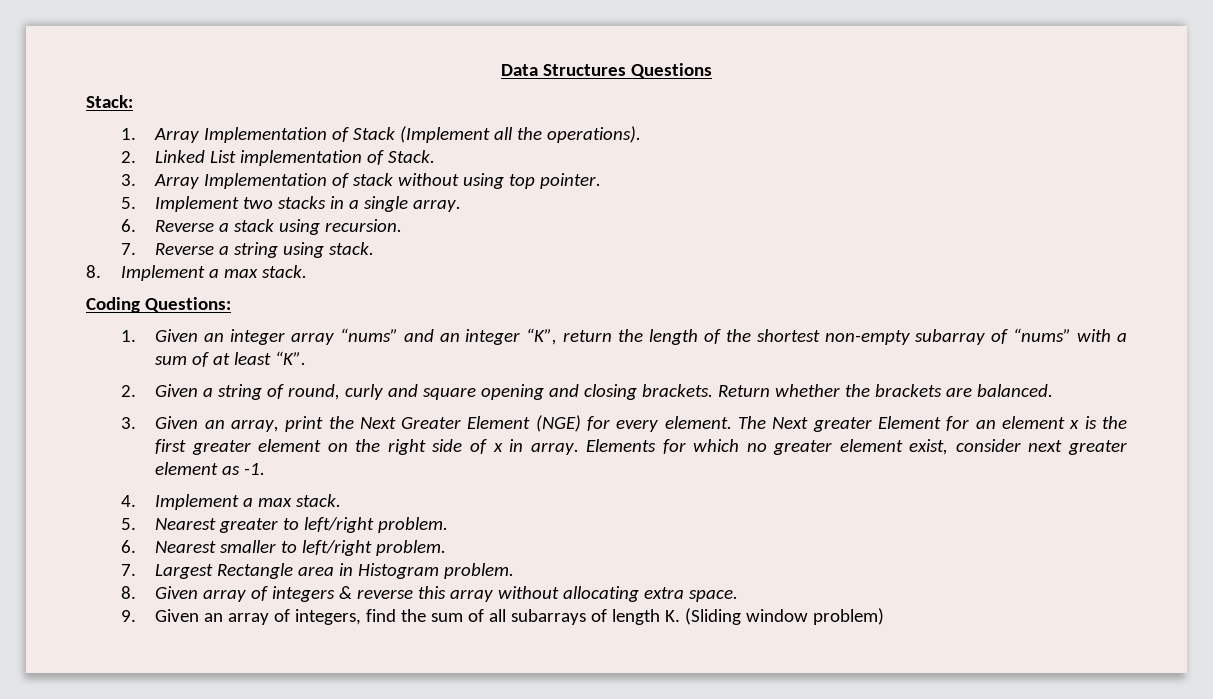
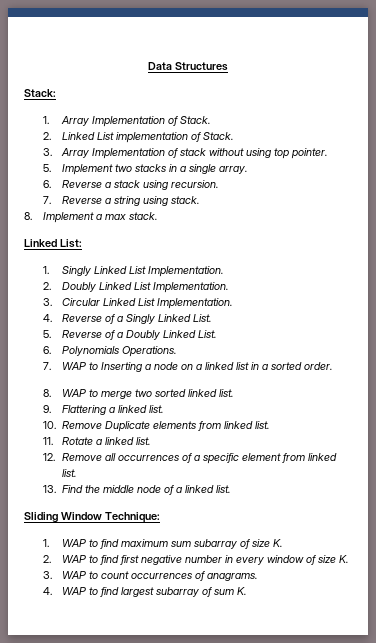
[630,63,712,78] Questions -> (228, 66) none
[353,126,642,143] Stack (Implement all the operations). -> [179,116,210,124] Stack.
[86,297,231,313] [120,328,1128,345] [155,351,307,367] [120,384,1054,400] [120,415,1127,432] [155,439,1127,455] [155,462,266,475] [120,494,342,510] [120,517,449,533] [120,540,447,556] [120,563,515,579] [120,586,739,602] [120,608,885,625] Coding Questions: // 1. Given an integer array “nums” and an integer “K”, return the length of the shortest non-empty subarray of “nums” with a sum of at least “K”. // 2. Given a string of round, curly and square opening and closing brackets. Return whether the brackets are balanced. // 3. Given an array, print the Next Greater Element (NGE) for every element. The Next greater Element for an element x is the first greater element on the right side of x in array. Elements for which no greater element exist, consider next greater element as -1. // 4. Implement a max stack. // 5. Nearest greater to left/right problem. // 6. Nearest smaller to left/right problem. // 7. Largest Rectangle area in Histogram problem. // 8. Given array of integers & reverse this array without allocating extra space. // 9. Given an array of integers, find the sum of all subarrays of length K. (Sliding window problem) -> [24,239,82,248] [42,266,223,277] [42,282,228,293] [42,298,232,309] [42,314,211,324] [42,330,216,340] [42,346,176,357] [42,362,332,372] [42,389,233,399] [42,405,163,415] [42,421,269,432] [42,437,150,445] [42,453,337,464] [61,469,76,477] [42,485,230,495] [24,512,160,523] [42,539,282,549] [42,555,348,565] [42,571,257,581] [42,587,246,597] Linked List: // 1. Singly Linked List Implementation. // 2. Doubly Linked List Implementation. // 3. Circular Linked List Implementation. // 4. Reverse of a Singly Linked List. // 5. Reverse of a Doubly Linked List. // 6. Polynomials Operations. // 7. WAP to Inserting a node on a linked list in a sorted order. // 8. WAP to merge two sorted linked list. // 9. Flattering a linked list. // 10. Remove Duplicate elements from linked list. // 11. Rotate a linked list. // 12. Remove all occurrences of a specific element from linked list. // 13. Find the middle node of a linked list. // Sliding Window Technique: // 1. WAP to find maximum sum subarray of size K. // 2. WAP to find first negative number in every window of size K. // 3. WAP to count occurrences of anagrams. // 4. WAP to find largest subarray of sum K.

